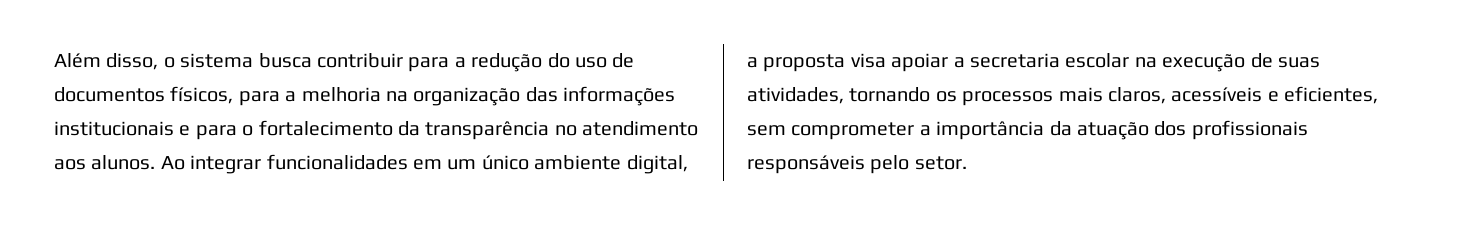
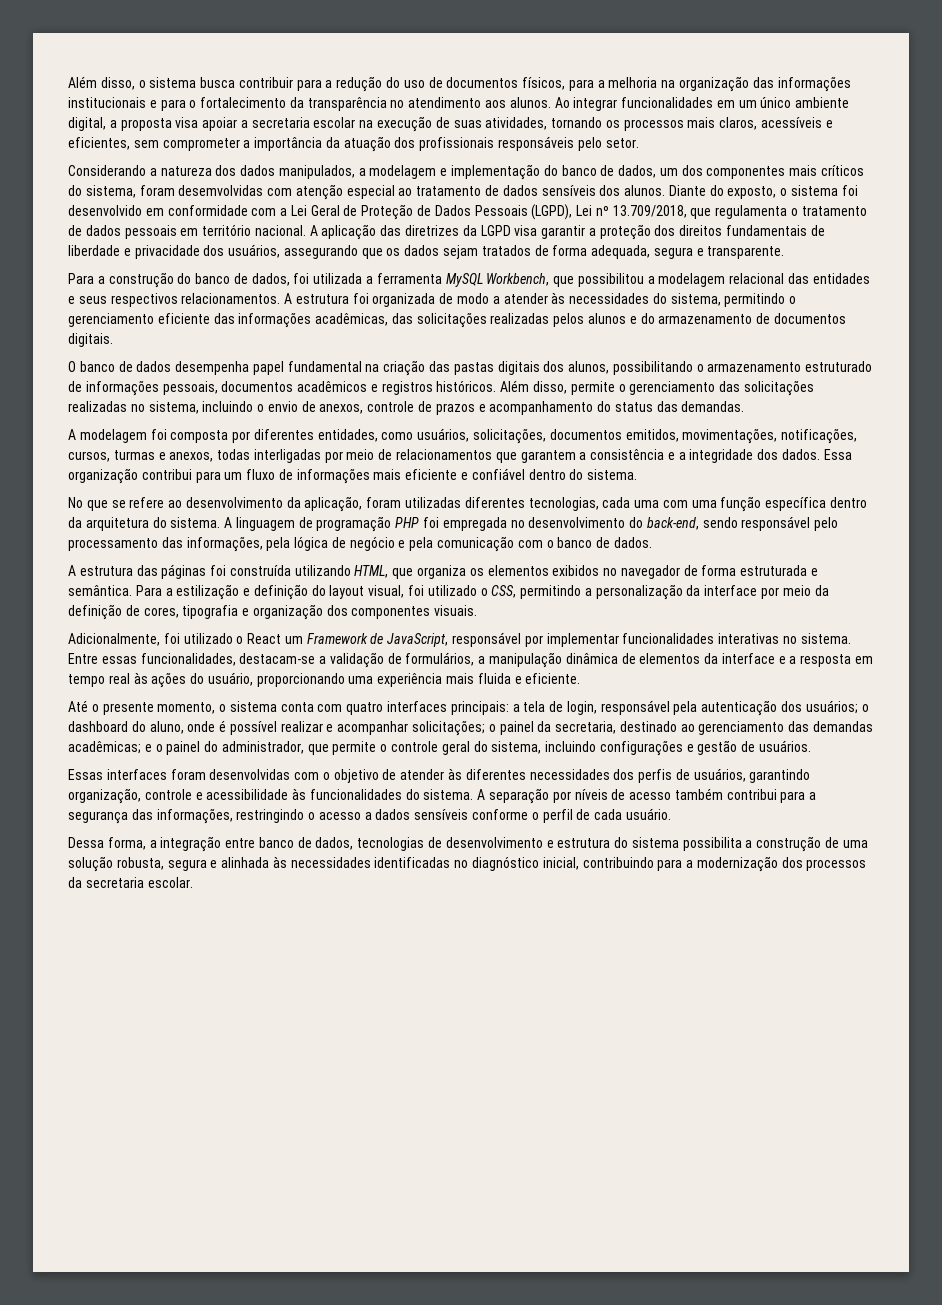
(967, 163) none -> [68,164,865,180] [68,184,858,200] [68,204,867,220] [68,224,825,240] [68,244,785,259] [68,272,870,288] [68,292,797,307] [68,312,846,328] [68,333,113,347] [68,360,873,376] [68,380,814,396] [68,401,745,415] [68,428,858,444] [68,449,852,463] [68,468,638,484] [68,496,868,512] [68,516,839,532] [68,536,652,552] [68,564,819,579] [68,584,829,600] [68,604,478,620] [68,632,851,647] [68,652,874,668] [68,672,581,688] [68,700,869,716] [68,720,874,736] [68,740,812,756] [68,768,811,783] [68,788,817,804] [68,808,671,824] [68,836,868,852] [68,856,867,872] [68,877,193,888] // Considerando a natureza dos dados manipulados, a modelagem e implementação do banco de dados, um dos componentes mais críticos do sistema, foram desemvolvidas com atenção especial ao tratamento de dados sensíveis dos alunos. Diante do exposto, o sistema foi desenvolvido em conformidade com a Lei Geral de Proteção de Dados Pessoais (LGPD), Lei nº 13.709/2018, que regulamenta o tratamento de dados pessoais em território nacional. A aplicação das diretrizes da LGPD visa garantir a proteção dos direitos fundamentais de liberdade e privacidade dos usuários, assegurando que os dados sejam tratados de forma adequada, segura e transparente. // Para a construção do banco de dados, foi utilizada a ferramenta MySQL Workbench, que possibilitou a modelagem relacional das entidades e seus respectivos relacionamentos. A estrutura foi organizada de modo a atender às necessidades do sistema, permitindo o gerenciamento eficiente das informações acadêmicas, das solicitações realizadas pelos alunos e do armazenamento de documentos digitais. // O banco de dados desempenha papel fundamental na criação das pastas digitais dos alunos, possibilitando o armazenamento estruturado de informações pessoais, documentos acadêmicos e registros históricos. Além disso, permite o gerenciamento das solicitações realizadas no sistema, incluindo o envio de anexos, controle de prazos e acompanhamento do status das demandas. // A modelagem foi composta por diferentes entidades, como usuários, solicitações, documentos emitidos, movimentações, notificações, cursos, turmas e anexos, todas interligadas por meio de relacionamentos que garantem a consistência e a integridade dos dados. Essa organização contribui para um fluxo de informações mais eficiente e confiável dentro do sistema. // No que se refere ao desenvolvimento da aplicação, foram utilizadas diferentes tecnologias, cada uma com uma função específica dentro da arquitetura do sistema. A linguagem de programação PHP foi empregada no desenvolvimento do back-end, sendo responsável pelo processamento das informações, pela lógica de negócio e pela comunicação com o banco de dados. // A estrutura das páginas foi construída utilizando HTML, que organiza os elementos exibidos no navegador de forma estruturada e semântica. Para a estilização e definição do layout visual, foi utilizado o CSS, permitindo a personalização da interface por meio da definição de cores, tipografia e organização dos componentes visuais. // Adicionalmente, foi utilizado o React um Framework de JavaScript, responsável por implementar funcionalidades interativas no sistema. Entre essas funcionalidades, destacam-se a validação de formulários, a manipulação dinâmica de elementos da interface e a resposta em tempo real às ações do usuário, proporcionando uma experiência mais fluida e eficiente. // Até o presente momento, o sistema conta com quatro interfaces principais: a tela de login, responsável pela autenticação dos usuários; o dashboard do aluno, onde é possível realizar e acompanhar solicitações; o painel da secretaria, destinado ao gerenciamento das demandas acadêmicas; e o painel do administrador, que permite o controle geral do sistema, incluindo configurações e gestão de usuários. // Essas interfaces foram desenvolvidas com o objetivo de atender às diferentes necessidades dos perfis de usuários, garantindo organização, controle e acessibilidade às funcionalidades do sistema. A separação por níveis de acesso também contribui para a segurança das informações, restringindo o acesso a dados sensíveis conforme o perfil de cada usuário. // Dessa forma, a integração entre banco de dados, tecnologias de desenvolvimento e estrutura do sistema possibilita a construção de uma solução robusta, segura e alinhada às necessidades identificadas no diagnóstico inicial, contribuindo para a modernização dos processos da secretaria escolar.

